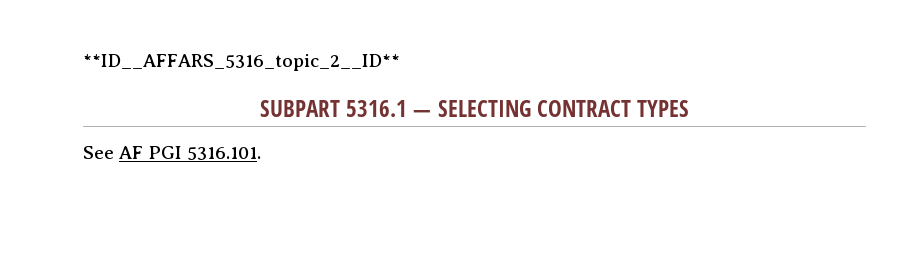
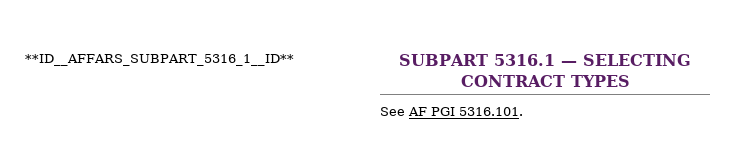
[83,54,400,71] **ID__AFFARS_5316_topic_2__ID** -> [25,54,294,66] **ID__AFFARS_SUBPART_5316_1__ID**

